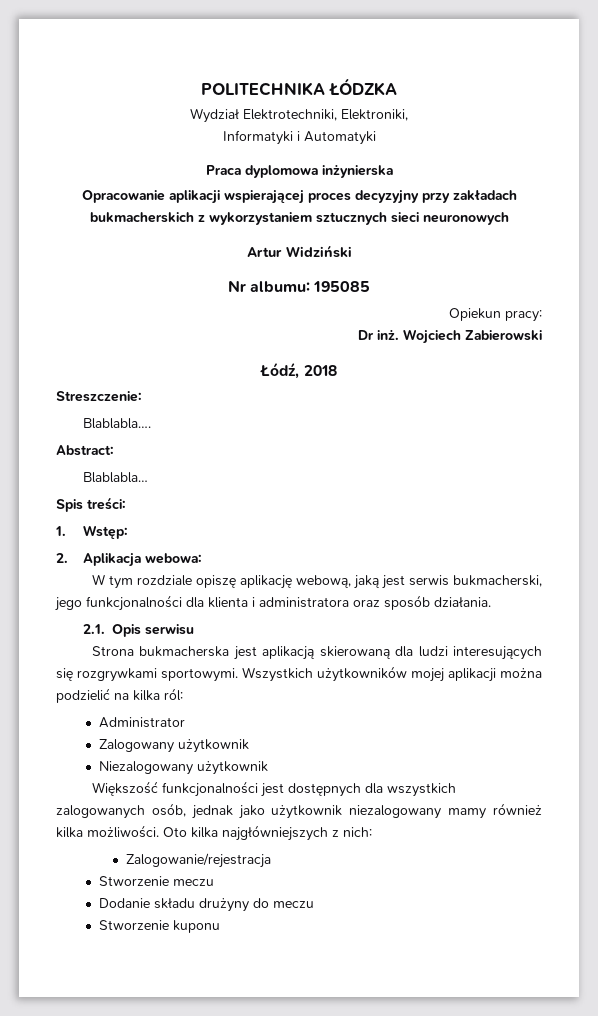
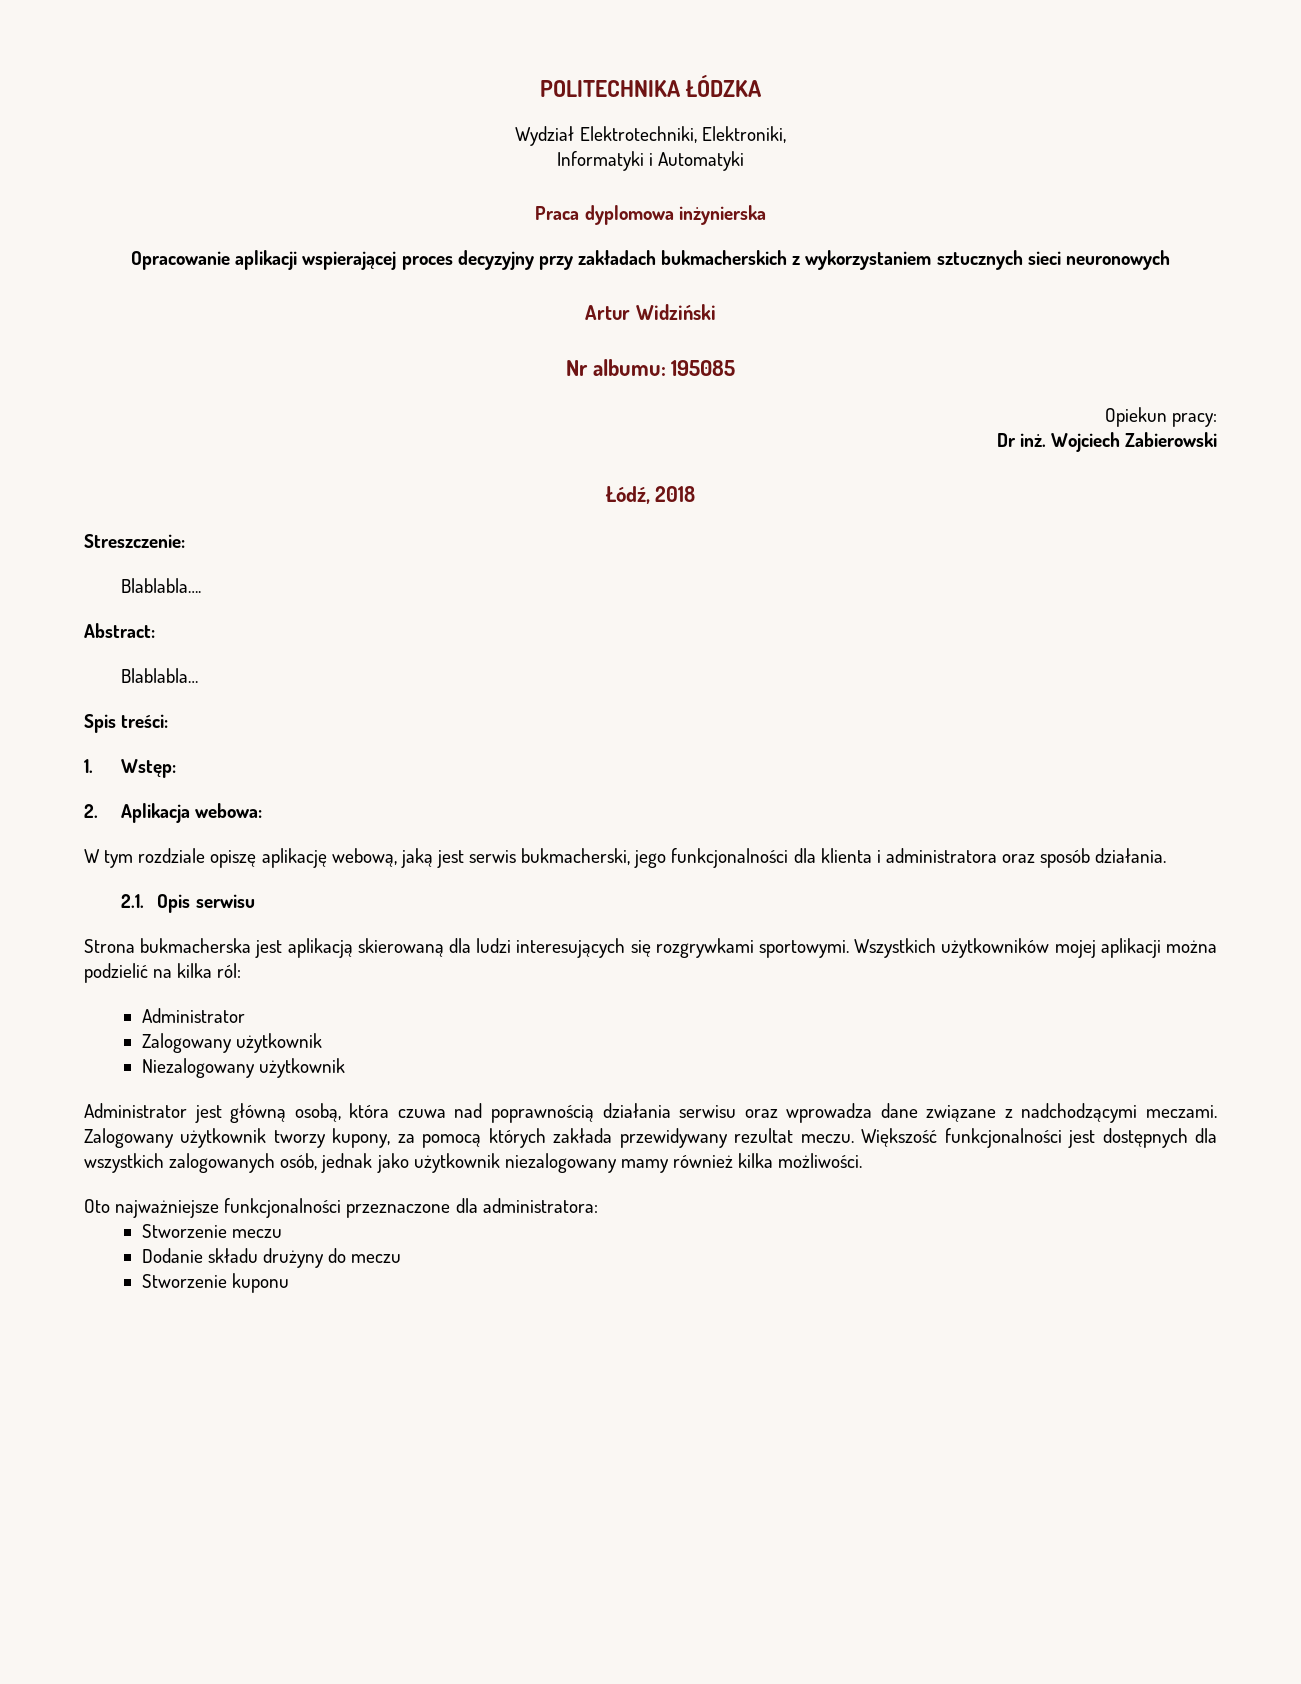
(268, 768) none -> [84,1103,1217,1123] [84,1128,854,1148] Administrator jest główną osobą, która czuwa nad poprawnością działania serwisu oraz wprowadza dane związane z nadchodzącymi meczami. Zalogowany użytkownik tworzy kupony, za pomocą których zakłada przewidywany rezultat meczu.
[163,825,372,841] [126,853,272,868] Oto kilka najgłówniejszych z nich: // Zalogowanie/rejestracja -> [84,1198,598,1218] // Oto najważniejsze funkcjonalności przeznaczone dla administratora:

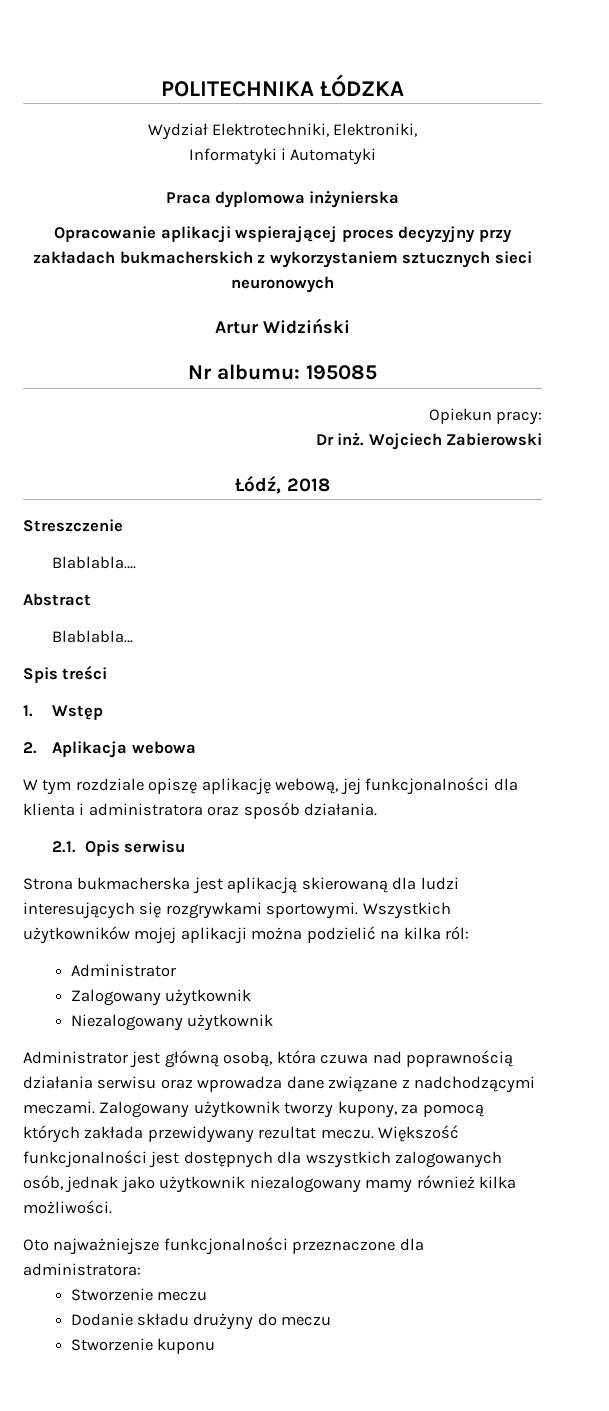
[84,534,185,548] Streszczenie: -> [23,519,123,532] Streszczenie
[84,623,155,638] Abstract: -> [23,593,91,606] Abstract
[121,714,169,728] treści: -> [62,665,108,680] treści
[120,759,176,778] Wstęp: -> [52,705,104,720] Wstęp
[194,803,262,818] webowa: -> [131,741,196,754] webowa
[400,848,667,868] jaką jest serwis bukmacherski, jego -> [340,778,361,795] jej

